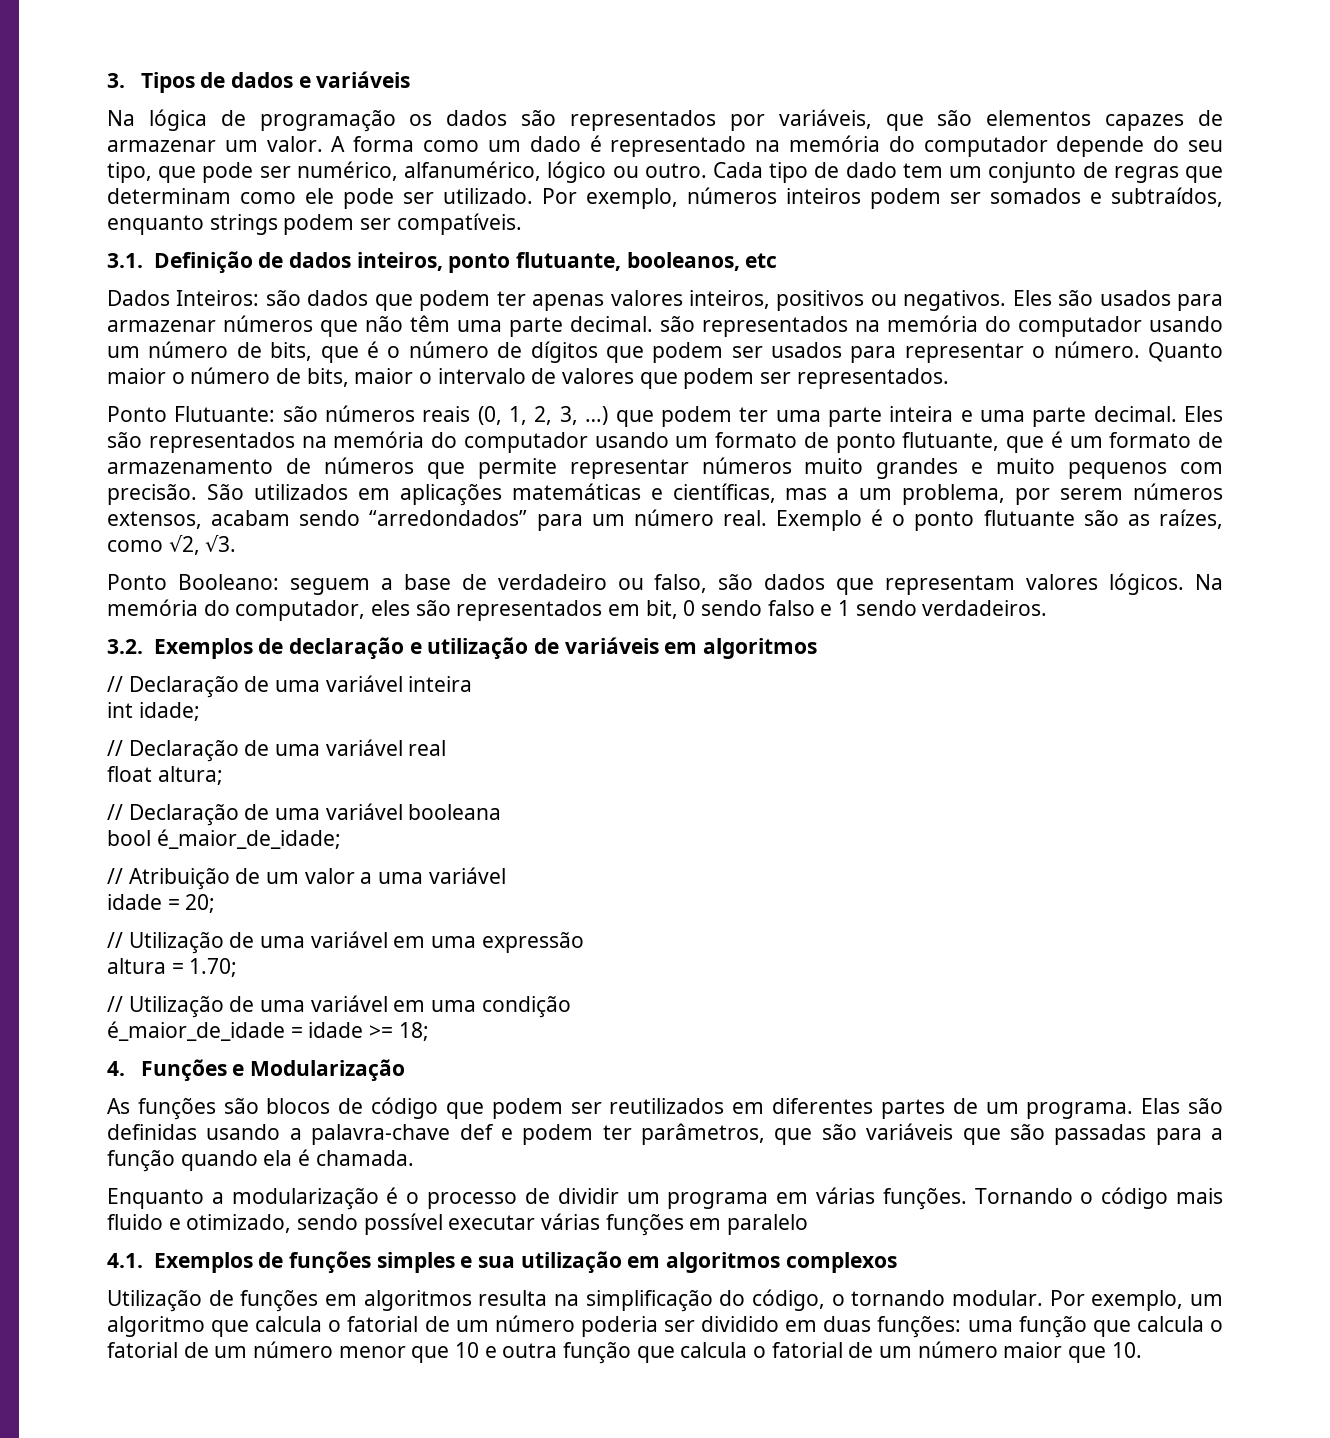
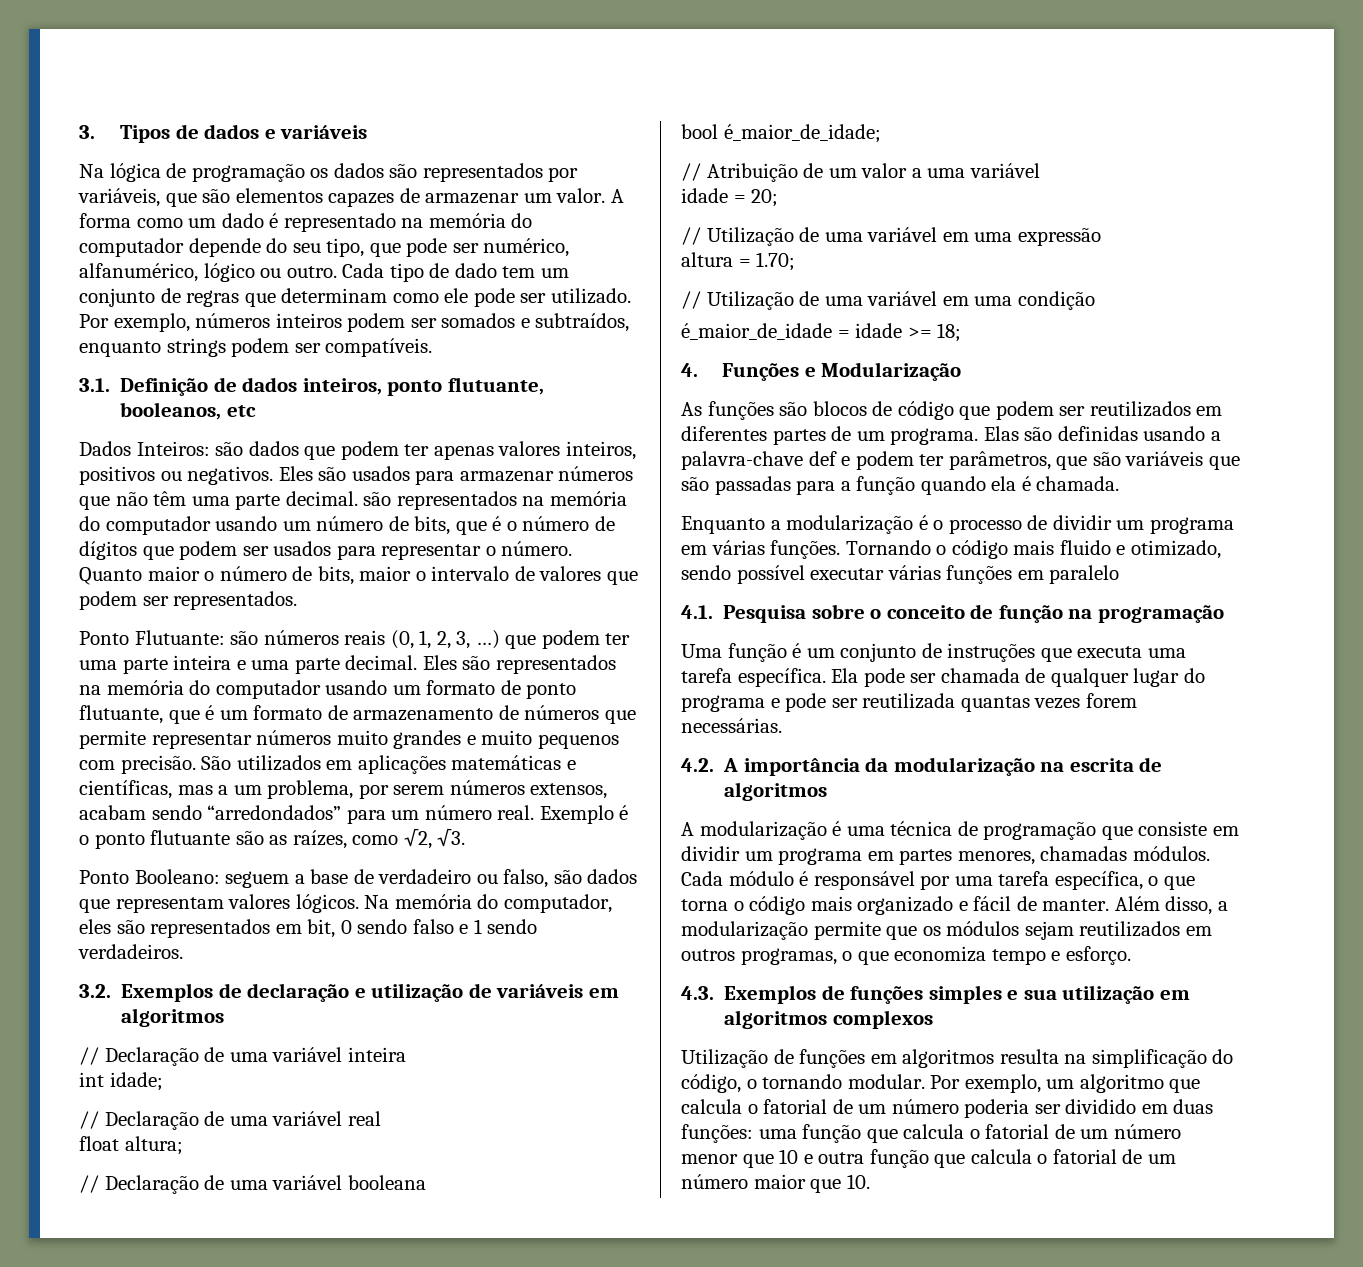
(143, 1260) none -> [723,604,1224,623] [681,643,1186,662] [681,668,1205,687] [681,693,1137,712] [681,718,782,733] [681,757,1163,776] [724,782,828,801] [681,821,1239,840] [681,846,1210,865] [681,871,1195,890] [681,896,1228,915] [681,921,1212,940] [681,946,1131,965] [681,986,714,1000] Pesquisa sobre o conceito de função na programação // Uma função é um conjunto de instruções que executa uma tarefa específica. Ela pode ser chamada de qualquer lugar do programa e pode ser reutilizada quantas vezes forem necessárias. // 4.2. A importância da modularização na escrita de algoritmos // A modularização é uma técnica de programação que consiste em dividir um programa em partes menores, chamadas módulos. Cada módulo é responsável por uma tarefa específica, o que torna o código mais organizado e fácil de manter. Além disso, a modularização permite que os módulos sejam reutilizados em outros programas, o que economiza tempo e esforço. // 4.3.

